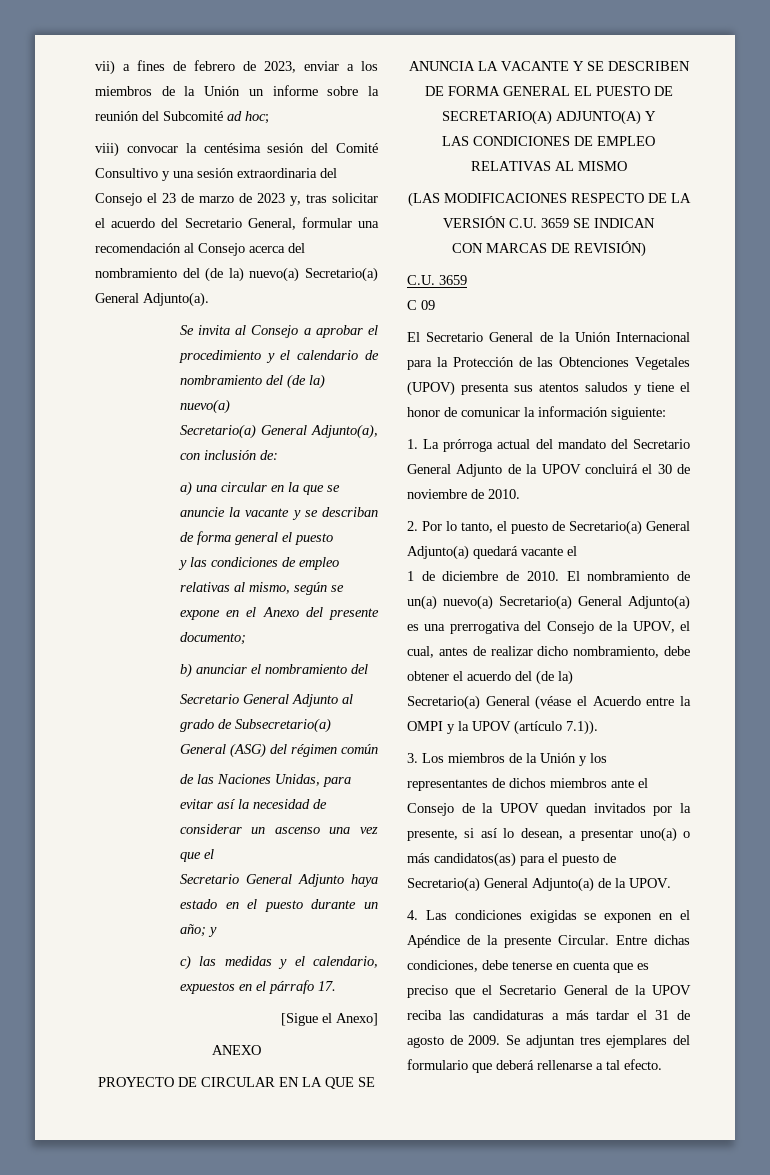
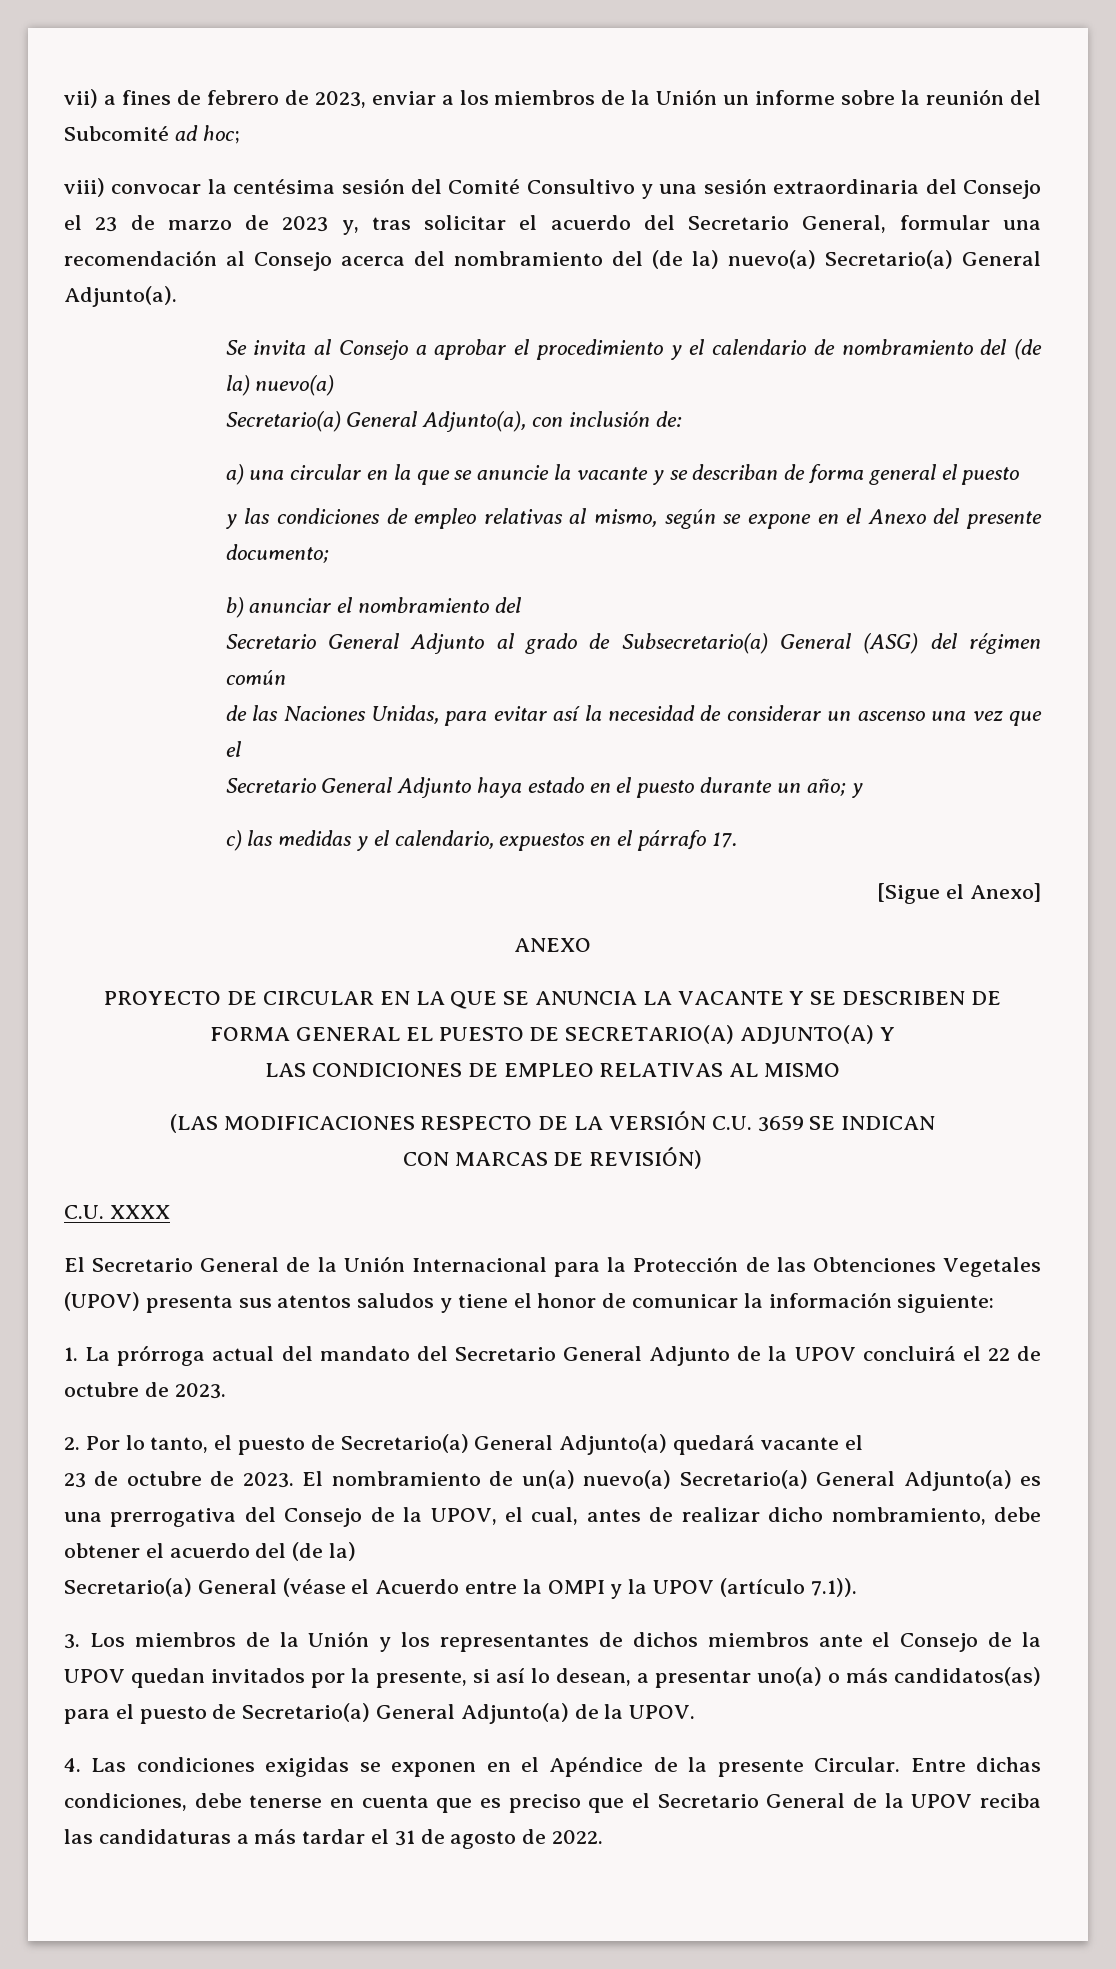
[439,275,467,285] [407,300,435,310] 3659 // C 09 -> [109,1205,170,1219] XXXX
[657,464,690,474] [407,489,520,499] 30 de noviembre de 2010. -> [987,1346,1041,1361] [64,1382,226,1399] 22 de octubre de 2023.
[407,571,559,581] 1 de diciembre de 2010. -> [64,1471,294,1488] 23 de octubre de 2023.
[468,1035,690,1048] [407,1059,662,1073] 2009. Se adjuntan tres ejemplares del formulario que deberá rellenarse a tal efecto. -> [552,1830,604,1844] 2022.

